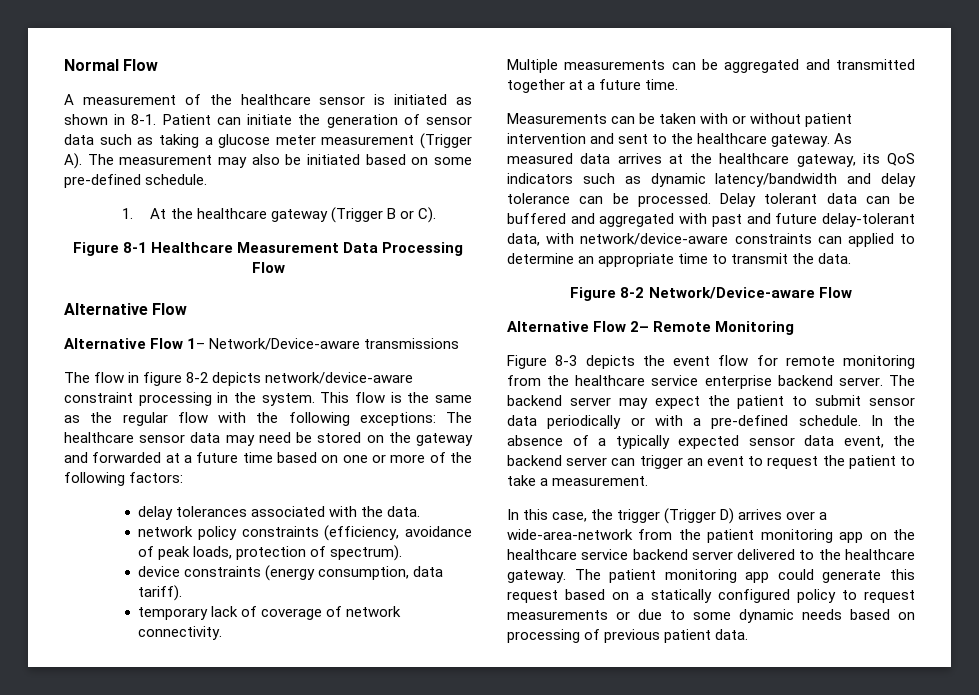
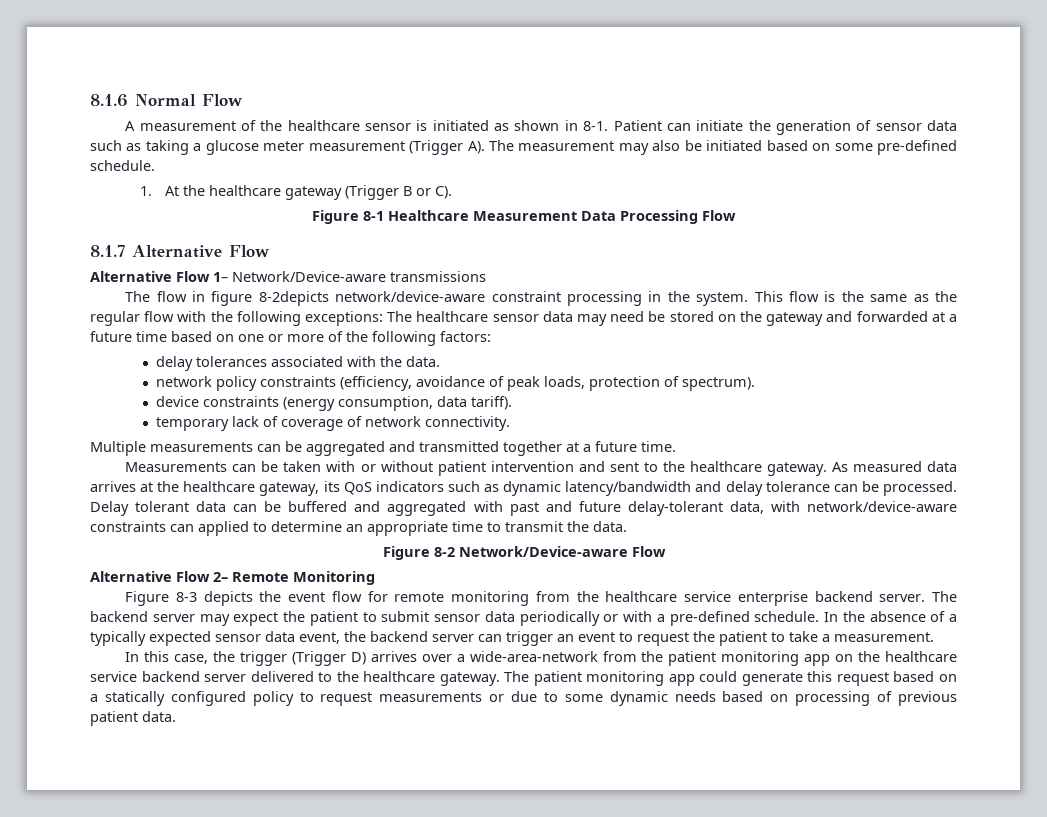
(64, 65) none -> [90,94,128,107] 8.1.6
(285, 267) none -> [90,245,125,257] 8.1.7
[186,372,262,386] 8-2 depicts -> [258,291,329,306] 8-2depicts

